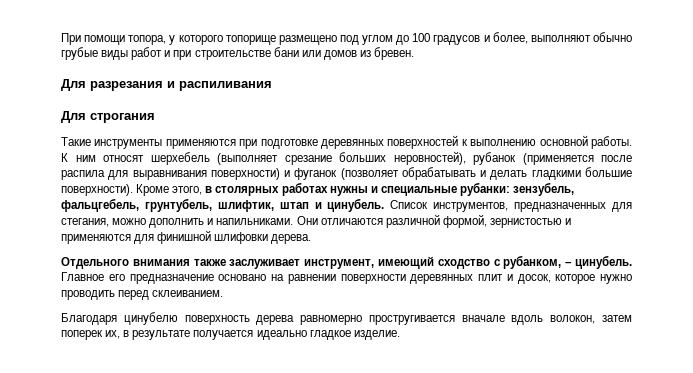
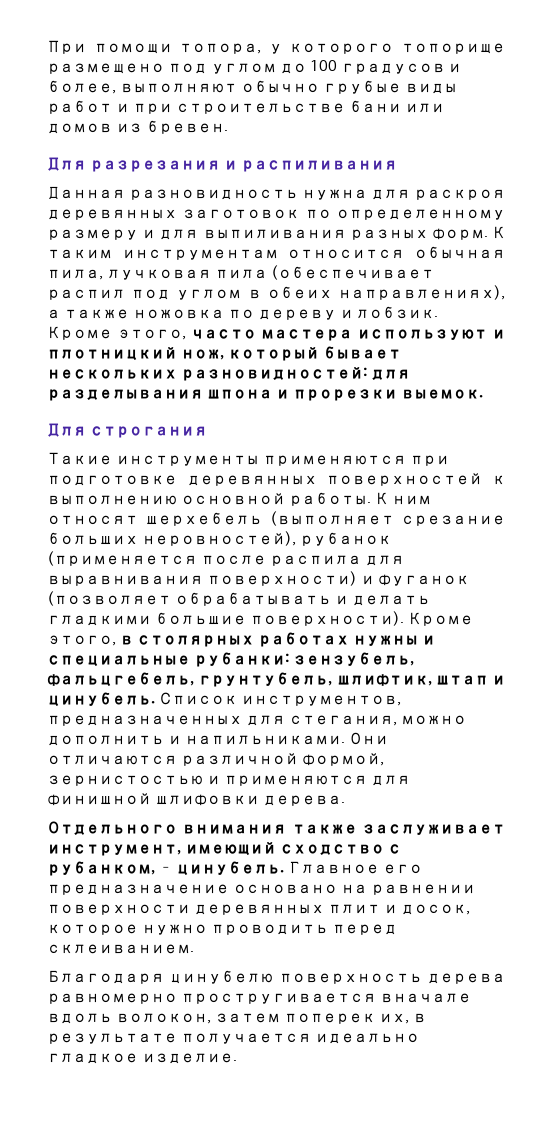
(272, 86) none -> [47,186,505,200] [47,209,505,220] [47,226,506,240] [47,246,505,260] [47,265,434,280] [47,285,505,300] [47,306,439,320] [47,326,505,341] [47,346,401,361] [47,367,410,381] [47,389,483,401] // Данная разновидность нужна для раскроя деревянных заготовок по определенному размеру и для выпиливания разных форм. К таким инструментам относится обычная пила, лучковая пила (обеспечивает распил под углом в обеих направлениях), а также ножовка по дереву и лобзик. Кроме этого, часто мастера используют и плотницкий нож, который бывает нескольких разновидностей: для разделывания шпона и прорезки выемок.

